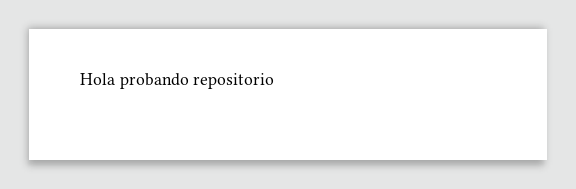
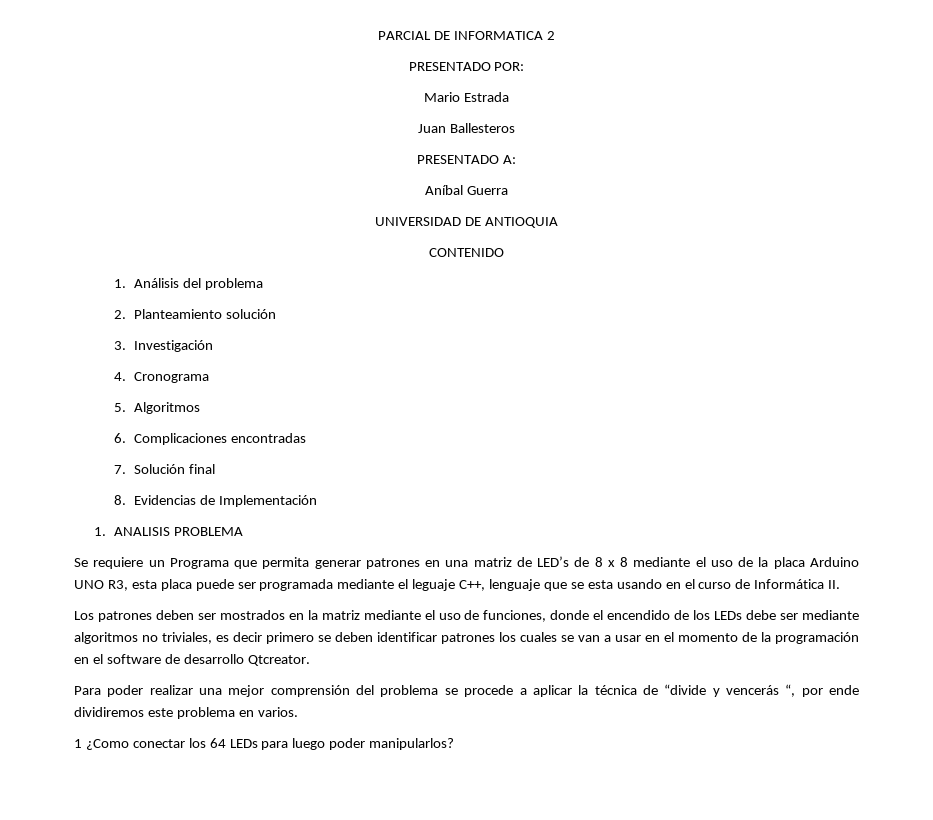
[80,73,275,89] Hola probando repositorio -> [378,31,555,40] [408,62,525,71] [424,92,509,102] [418,123,515,133] [417,155,516,164] [425,185,508,195] [375,217,558,228] [429,248,504,257] [114,278,264,290] [114,309,277,319] [114,340,214,352] [114,372,210,383] [114,402,201,414] [114,433,307,445] [114,464,216,474] [114,495,318,507] [94,527,244,536] [74,556,859,569] [74,579,841,591] [74,610,860,622] [74,632,859,644] [74,654,310,666] [74,684,860,697] [74,707,298,719] [74,738,455,750] PARCIAL DE INFORMATICA 2 // PRESENTADO POR: // Mario Estrada // Juan Ballesteros // PRESENTADO A: // Aníbal Guerra // UNIVERSIDAD DE ANTIOQUIA // CONTENIDO // 1. Análisis del problema // 2. Planteamiento solución // 3. Investigación // 4. Cronograma // 5. Algoritmos // 6. Complicaciones encontradas // 7. Solución final // 8. Evidencias de Implementación // 1. ANALISIS PROBLEMA // Se requiere un Programa que permita generar patrones en una matriz de LED’s de 8 x 8 mediante el uso de la placa Arduino UNO R3, esta placa puede ser programada mediante el leguaje C++, lenguaje que se esta usando en el curso de Informática II. // Los patrones deben ser mostrados en la matriz mediante el uso de funciones, donde el encendido de los LEDs debe ser mediante algoritmos no triviales, es decir primero se deben identificar patrones los cuales se van a usar en el momento de la programación en el software de desarrollo Qtcreator. // Para poder realizar una mejor comprensión del problema se procede a aplicar la técnica de “divide y vencerás “, por ende dividiremos este problema en varios. // 1 ¿Como conectar los 64 LEDs para luego poder manipularlos?

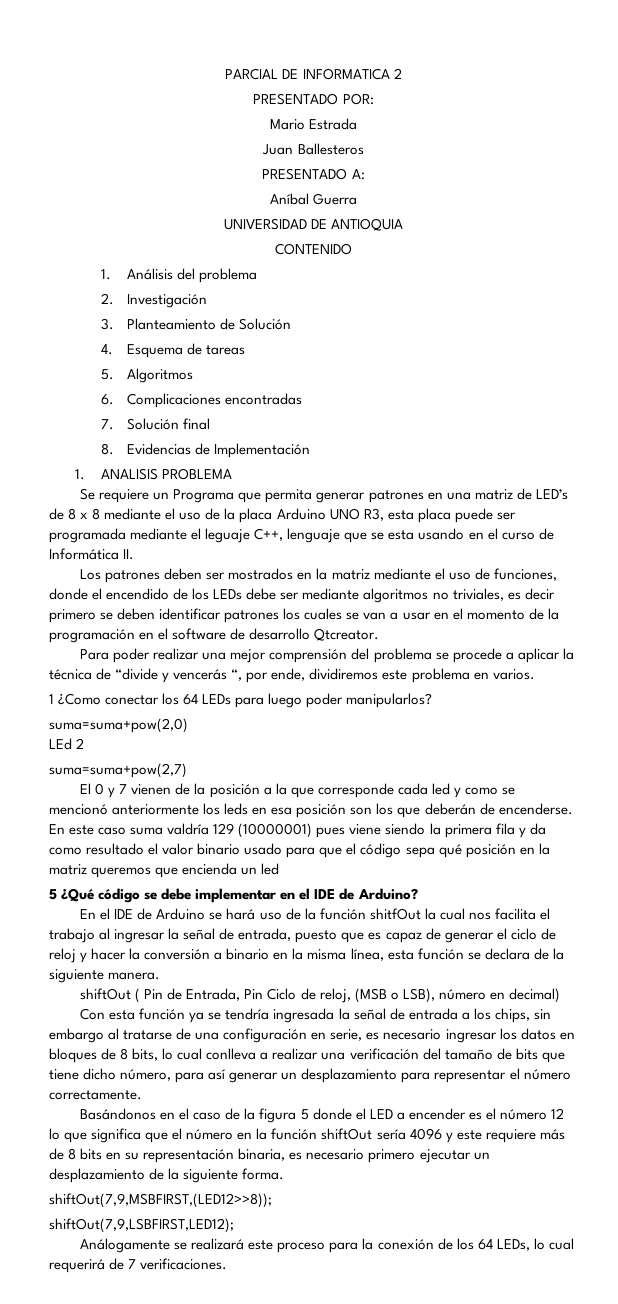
[134,309,277,319] [114,340,214,352] [114,372,210,383] Planteamiento solución // 3. Investigación // 4. Cronograma -> [127,294,208,308] [101,318,292,330] [101,343,246,358] Investigación // 3. Planteamiento de Solución // 4. Esquema de tareas
[829,685,860,695] ende -> [271,668,306,681] ende,
(455, 744) none -> [49,718,188,733] [49,738,85,750] [49,763,187,778] [80,783,515,798] [49,803,573,818] [49,823,546,838] [49,843,550,858] [49,863,280,878] [49,888,418,903] [80,908,550,920] [49,928,556,943] [49,948,564,963] [49,969,161,983] [80,988,560,1003] [80,1008,551,1023] [49,1028,575,1043] [49,1048,565,1063] [49,1068,571,1083] [49,1090,142,1100] [80,1108,564,1123] [49,1128,565,1143] [49,1148,490,1163] [49,1168,285,1183] [49,1193,272,1208] [49,1218,234,1233] [80,1238,574,1253] [49,1258,228,1273] // suma=suma+pow(2,0) // LEd 2 // suma=suma+pow(2,7) // El 0 y 7 vienen de la posición a la que corresponde cada led y como se mencionó anteriormente los leds en esa posición son los que deberán de encenderse. En este caso suma valdría 129 (10000001) pues viene siendo la primera fila y da como resultado el valor binario usado para que el código sepa qué posición en la matriz queremos que encienda un led // 5 ¿Qué código se debe implementar en el IDE de Arduino? // En el IDE de Arduino se hará uso de la función shitfOut la cual nos facilita el trabajo al ingresar la señal de entrada, puesto que es capaz de generar el ciclo de reloj y hacer la conversión a binario en la misma línea, esta función se declara de la siguiente manera. // shiftOut ( Pin de Entrada, Pin Ciclo de reloj, (MSB o LSB), número en decimal) // Con esta función ya se tendría ingresada la señal de entrada a los chips, sin embargo al tratarse de una configuración en serie, es necesario ingresar los datos en bloques de 8 bits, lo cual conlleva a realizar una verificación del tamaño de bits que tiene dicho número, para así generar un desplazamiento para representar el número correctamente. // Basándonos en el caso de la figura 5 donde el LED a encender es el número 12 lo que significa que el número en la función shiftOut sería 4096 y este requiere más de 8 bits en su representación binaria, es necesario primero ejecutar un desplazamiento de la siguiente forma. // shiftOut(7,9,MSBFIRST,(LED12>>8)); // shiftOut(7,9,LSBFIRST,LED12); // Análogamente se realizará este proceso para la conexión de los 64 LEDs, lo cual requerirá de 7 verificaciones.

